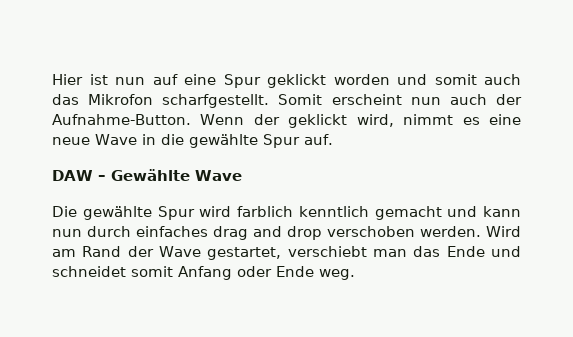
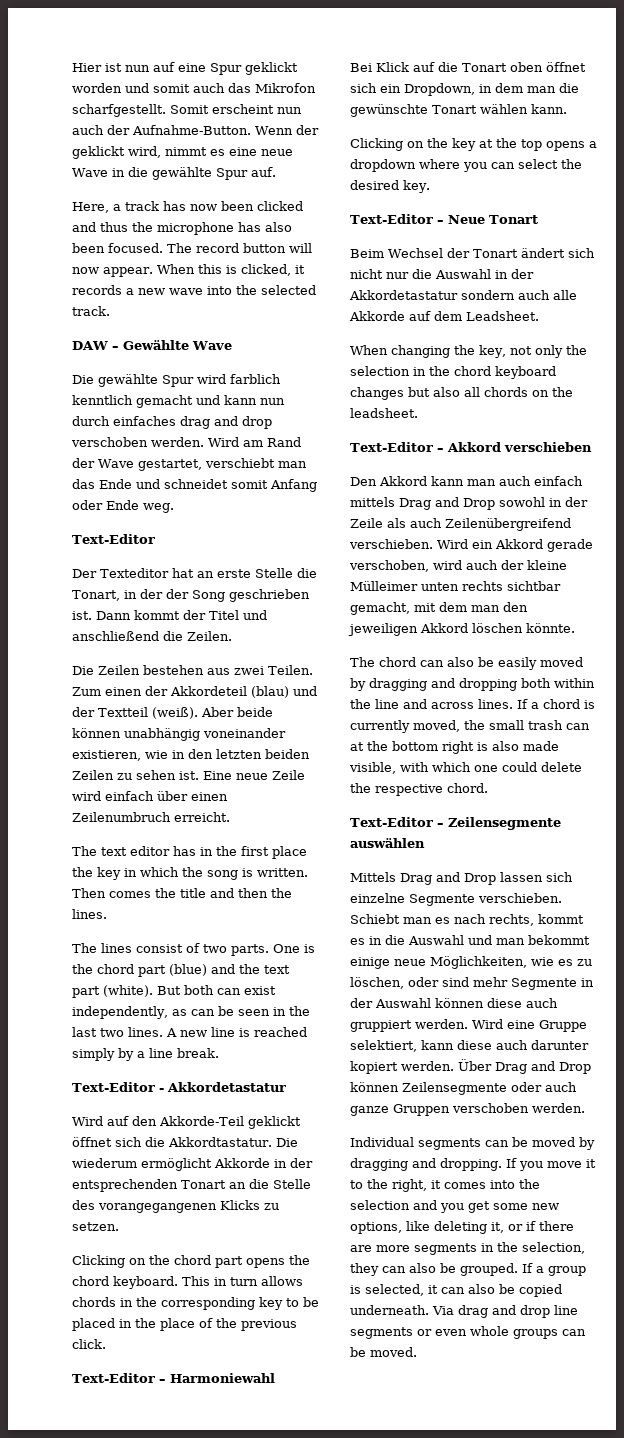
(333, 139) none -> [72,201,303,213] [72,222,292,235] [72,243,312,253] [72,264,305,277] [72,285,316,295] [72,306,110,316] // Here, a track has now been clicked and thus the microphone has also been focused. The record button will now appear. When this is clicked, it records a new wave into the selected track.
(355, 274) none -> [72,534,155,544] [72,568,317,578] [72,589,310,602] [72,610,267,620] [72,631,232,641] [72,665,313,675] [72,686,317,698] [72,707,273,719] [72,728,286,741] [72,749,310,761] [72,770,305,780] [72,791,228,801] [72,812,230,822] [72,846,307,859] [72,867,308,880] [72,888,292,898] [72,909,107,919] [72,943,315,956] [72,964,290,977] [72,985,276,998] [72,1006,310,1019] [72,1027,307,1037] [72,1048,219,1061] [72,1082,286,1092] [72,1116,301,1129] [72,1137,298,1147] [72,1158,313,1171] [72,1179,311,1192] [72,1200,279,1213] [72,1222,119,1231] [72,1255,310,1268] [72,1276,303,1289] [72,1297,319,1310] [72,1318,297,1331] [72,1339,106,1349] [72,1373,275,1383] [350,62,586,72] [350,83,579,96] [350,104,567,117] [350,138,597,151] [350,159,582,172] [350,180,430,193] [350,214,538,224] [350,248,595,258] [350,269,534,279] [349,290,577,300] [349,311,539,321] [350,345,587,358] [350,366,556,379] [350,387,573,400] [350,408,418,418] [350,442,592,452] [350,476,583,486] [350,497,588,510] [350,518,571,531] [349,539,593,552] [349,560,567,572] [350,581,561,591] [350,602,528,615] [348,623,575,636] [350,657,583,670] [350,678,595,691] [350,699,595,709] [350,720,590,733] [350,741,559,754] [349,762,582,774] [350,783,488,796] [350,817,561,830] [350,838,425,848] [350,872,573,885] [350,893,562,906] [350,914,584,926] [350,935,590,945] [350,956,592,969] [350,977,594,990] [350,998,558,1008] [350,1019,587,1032] [350,1040,589,1052] [350,1059,591,1074] [350,1082,577,1095] [350,1103,585,1116] [350,1137,595,1150] [350,1158,596,1171] [350,1179,540,1192] [350,1200,559,1213] [350,1221,574,1234] [350,1242,585,1255] [350,1263,586,1276] [350,1284,562,1297] [350,1305,578,1318] [350,1326,586,1339] [350,1347,417,1357] // Text-Editor // Der Texteditor hat an erste Stelle die Tonart, in der der Song geschrieben ist. Dann kommt der Titel und anschließend die Zeilen. // Die Zeilen bestehen aus zwei Teilen. Zum einen der Akkordeteil (blau) und der Textteil (weiß). Aber beide können unabhängig voneinander existieren, wie in den letzten beiden Zeilen zu sehen ist. Eine neue Zeile wird einfach über einen Zeilenumbruch erreicht. // The text editor has in the first place the key in which the song is written. Then comes the title and then the lines. // The lines consist of two parts. One is the chord part (blue) and the text part (white). But both can exist independently, as can be seen in the last two lines. A new line is reached simply by a line break. // Text-Editor - Akkordetastatur // Wird auf den Akkorde-Teil geklickt öffnet sich die Akkordtastatur. Die wiederum ermöglicht Akkorde in der entsprechenden Tonart an die Stelle des vorangegangenen Klicks zu setzen. // Clicking on the chord part opens the chord keyboard. This in turn allows chords in the corresponding key to be placed in the place of the previous click. // Text-Editor – Harmoniewahl // Bei Klick auf die Tonart oben öffnet sich ein Dropdown, in dem man die gewünschte Tonart wählen kann. // Clicking on the key at the top opens a dropdown where you can select the desired key. // Text-Editor – Neue Tonart // Beim Wechsel der Tonart ändert sich nicht nur die Auswahl in der Akkordetastatur sondern auch alle Akkorde auf dem Leadsheet. // When changing the key, not only the selection in the chord keyboard changes but also all chords on the leadsheet. // Text-Editor – Akkord verschieben // Den Akkord kann man auch einfach mittels Drag and Drop sowohl in der Zeile als auch Zeilenübergreifend verschieben. Wird ein Akkord gerade verschoben, wird auch der kleine Mülleimer unten rechts sichtbar gemacht, mit dem man den jeweiligen Akkord löschen könnte. // The chord can also be easily moved by dragging and dropping both within the line and across lines. If a chord is currently moved, the small trash can at the bottom right is also made visible, with which one could delete the respective chord. // Text-Editor – Zeilensegmente auswählen // Mittels Drag and Drop lassen sich einzelne Segmente verschieben. Schiebt man es nach rechts, kommt es in die Auswahl und man bekommt einige neue Möglichkeiten, wie es zu löschen, oder sind mehr Segmente in der Auswahl können diese auch gruppiert werden. Wird eine Gruppe selektiert, kann diese auch darunter kopiert werden. Über Drag and Drop können Zeilensegmente oder auch ganze Gruppen verschoben werden. // Individual segments can be moved by dragging and dropping. If you move it to the right, it comes into the selection and you get some new options, like deleting it, or if there are more segments in the selection, they can also be grouped. If a group is selected, it can also be copied underneath. Via drag and drop line segments or even whole groups can be moved.

